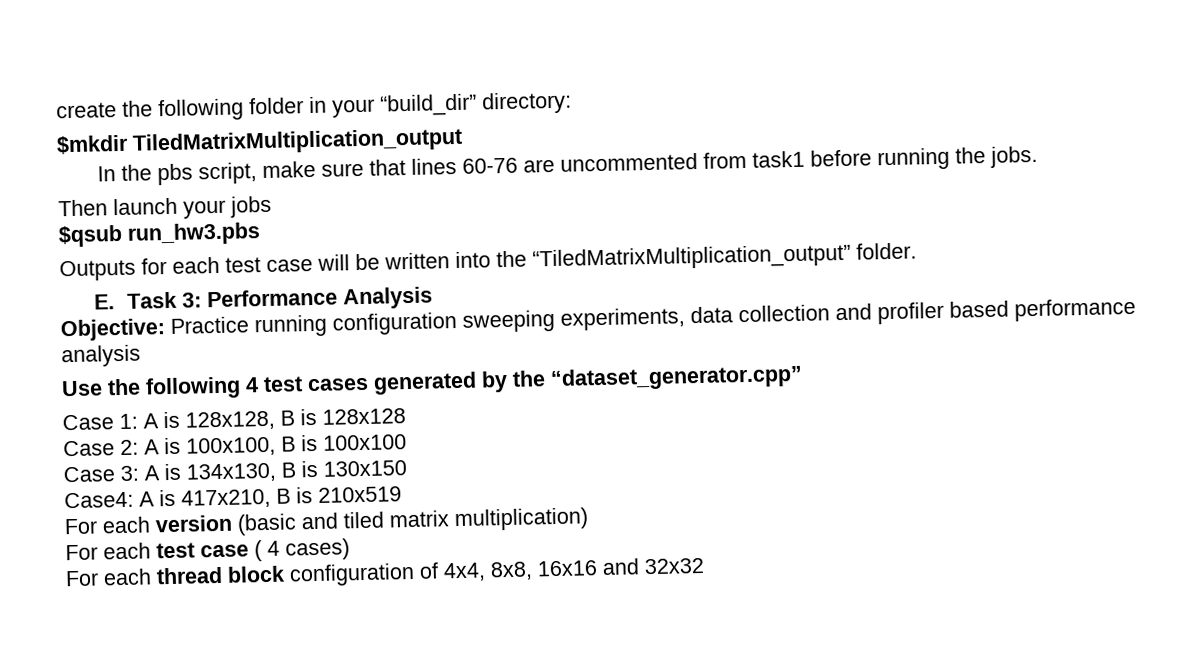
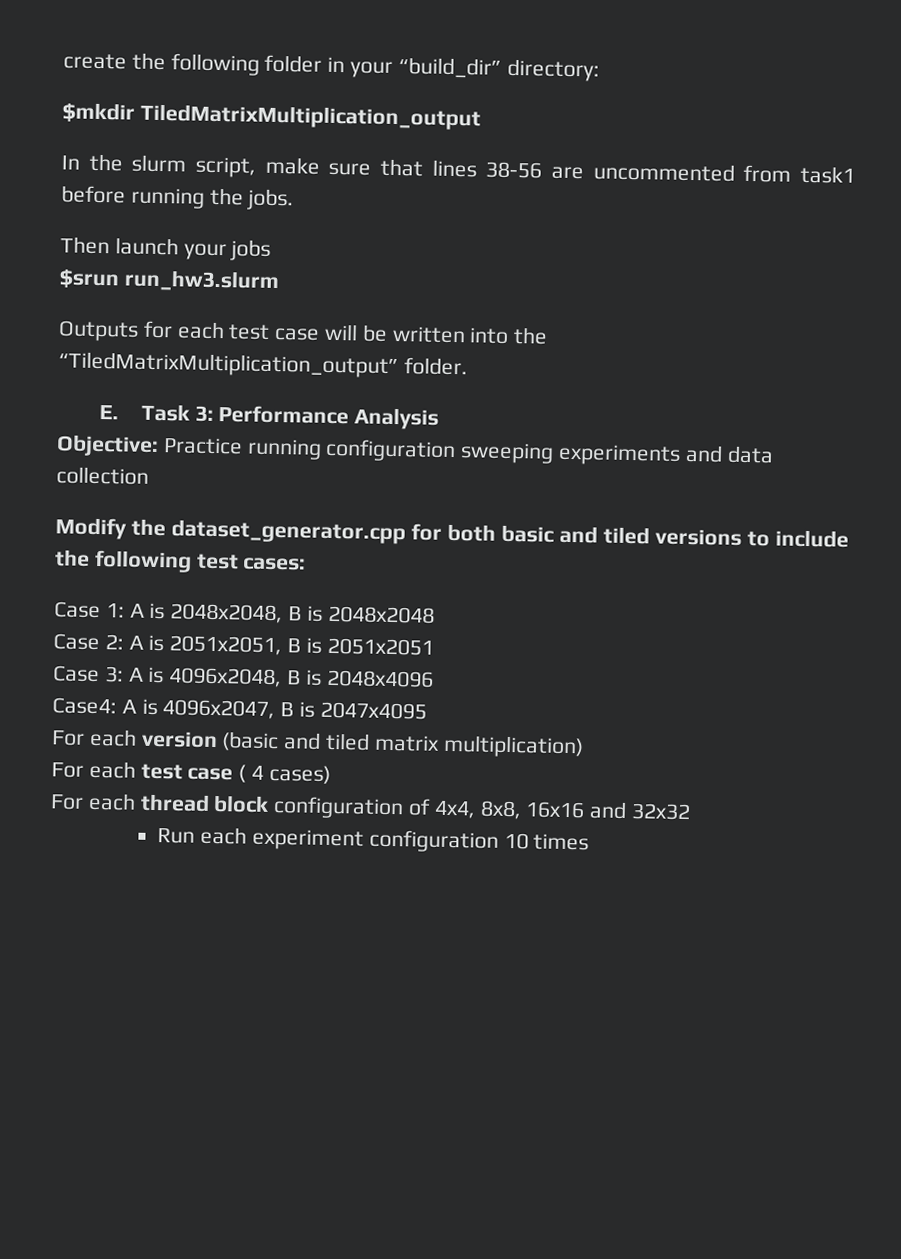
[156,163,193,186] pbs -> [131,154,187,173] slurm
[461,157,518,174] 60-76 -> [485,161,543,179] 38-56
[58,222,261,248] $qsub run_hw3.pbs -> [59,268,280,293] $srun run_hw3.slurm
[560,307,685,331] experiments, -> [558,443,723,466] experiments and
[835,297,1136,325] [61,344,141,368] [61,364,803,400] and profiler based performance analysis // Use the following 4 test cases generated by the “dataset_generator.cpp” -> [55,517,849,548] [55,549,307,573] // Modify the dataset_generator.cpp for both basic and tiled versions to include the following test cases:
[185,408,406,431] 128x128, B is 128x128 -> [170,603,435,624] 2048x2048, B is 2048x2048
[186,434,407,457] 100x100, B is 100x100 -> [169,635,434,656] 2051x2051, B is 2051x2051
[186,460,407,483] 134x130, B is 130x150 -> [169,667,434,688] 4096x2048, B is 2048x4096
[181,486,402,509] 417x210, B is 210x519 -> [162,699,427,720] 4096x2047, B is 2047x4095
(705, 566) none -> [157,826,590,853] // Run each experiment configuration 10 times

